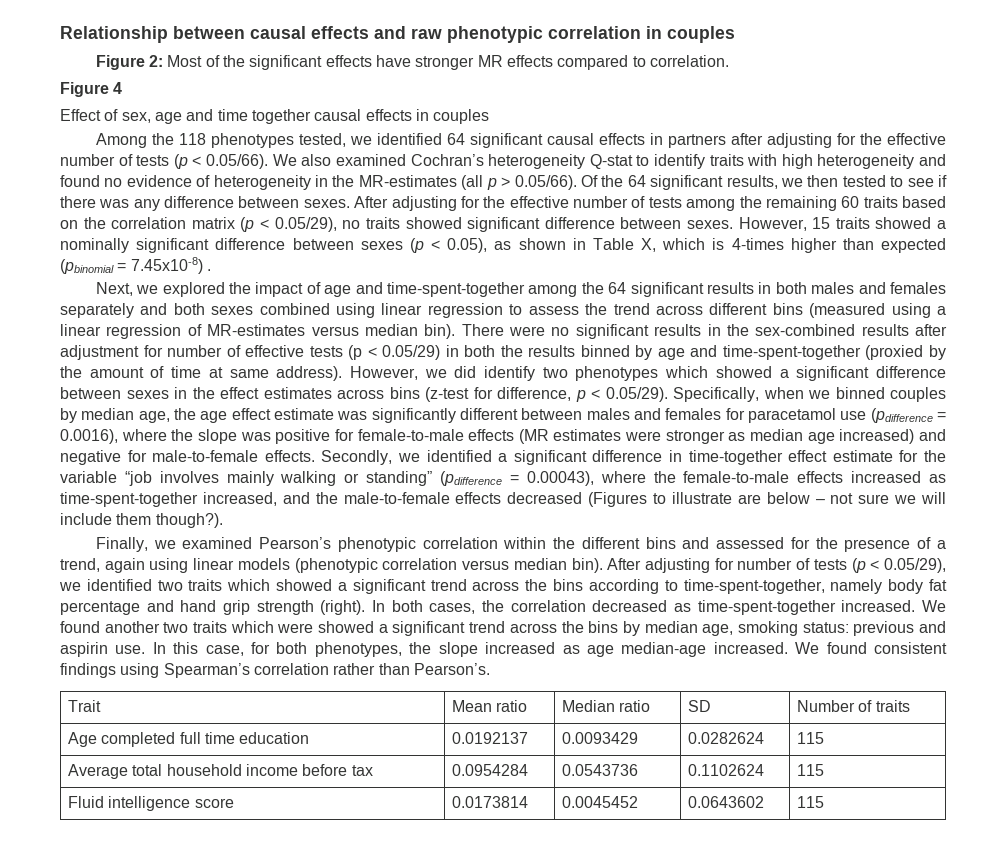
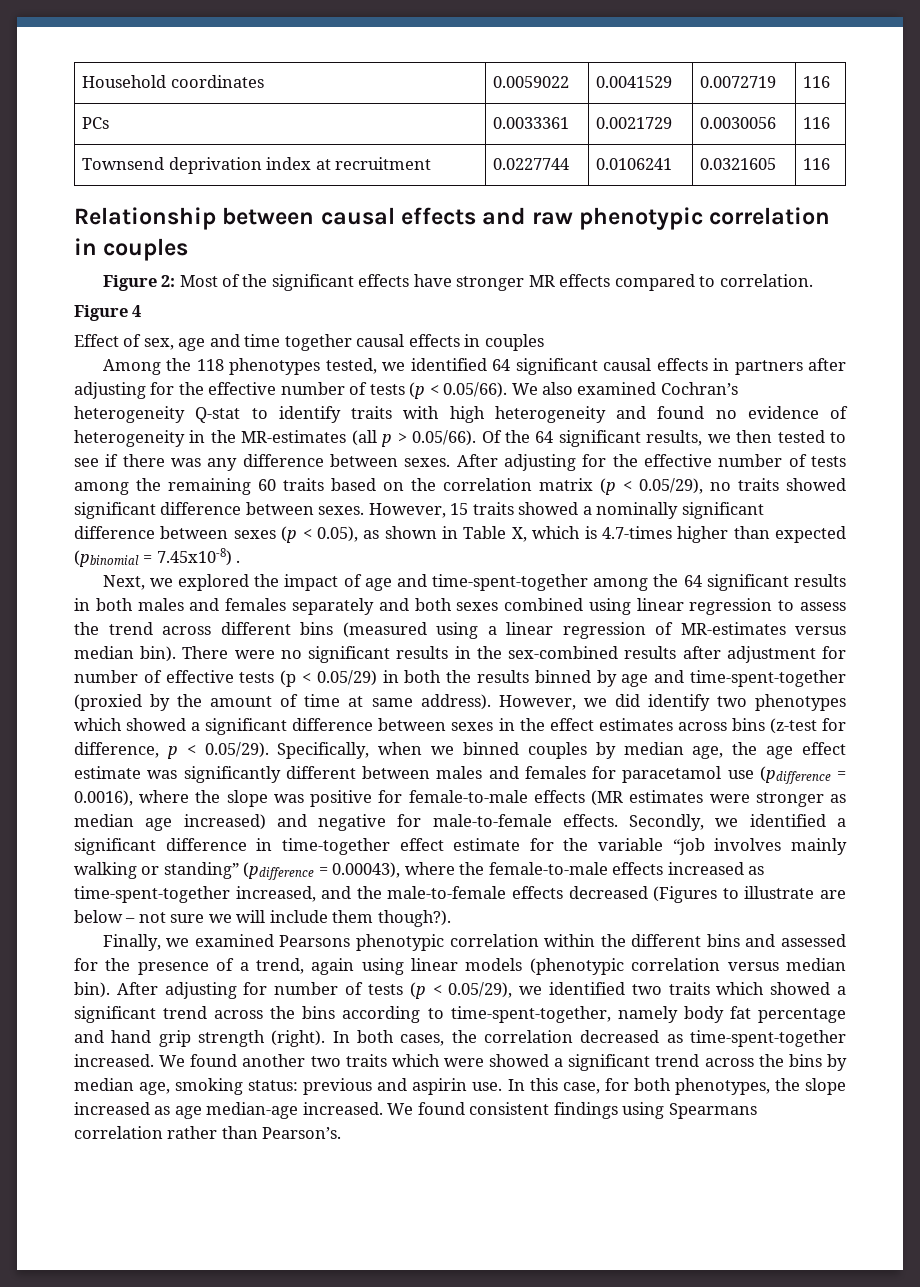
(60, 34) none -> [82,75,264,88] [493,76,570,88] [596,76,673,88] [700,76,777,88] [803,76,831,88] [82,117,110,129] [493,117,570,129] [596,117,673,129] [700,117,777,129] [803,117,831,129] [82,157,432,174] [493,158,570,170] [596,158,673,170] [700,158,777,170] [803,158,831,170] Household coordinates | 0.0059022 | 0.0041529 | 0.0072719 | 116 // PCs | 0.0033361 | 0.0021729 | 0.0030056 | 116 // Townsend deprivation index at recruitment | 0.0227744 | 0.0106241 | 0.0321605 | 116 //
[731,238,784,250] 4-times -> [601,526,672,539] 4.7-times
[259,537,332,549] Pearson’s -> [279,935,351,947] Pearsons
[163,663,250,678] Spearman’s -> [668,1103,757,1119] Spearmans
[68,700,102,712] [452,700,528,712] [562,700,651,712] [688,700,712,712] [797,700,910,712] [68,732,310,747] [452,732,529,744] [562,732,639,744] [688,732,765,744] [797,732,825,744] [68,764,373,779] [452,764,529,776] [562,764,639,776] [688,764,765,776] [797,764,825,776] [68,796,234,811] [452,796,529,808] [562,796,639,808] [688,796,765,808] [797,796,825,808] // Trait | Mean ratio | Median ratio | SD | Number of traits // Age completed full time education | 0.0192137 | 0.0093429 | 0.0282624 | 115 // Average total household income before tax | 0.0954284 | 0.0543736 | 0.1102624 | 115 // Fluid intelligence score | 0.0173814 | 0.0045452 | 0.0643602 | 115 -> (342, 1133) none

